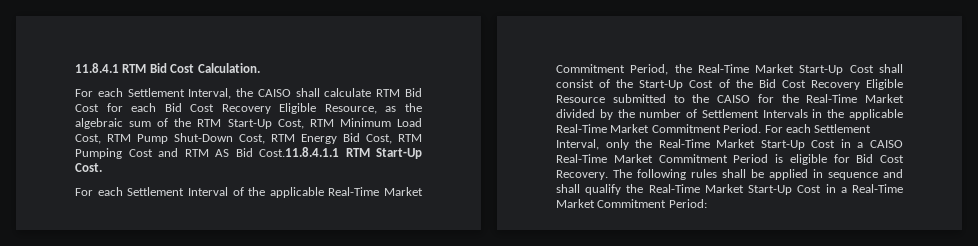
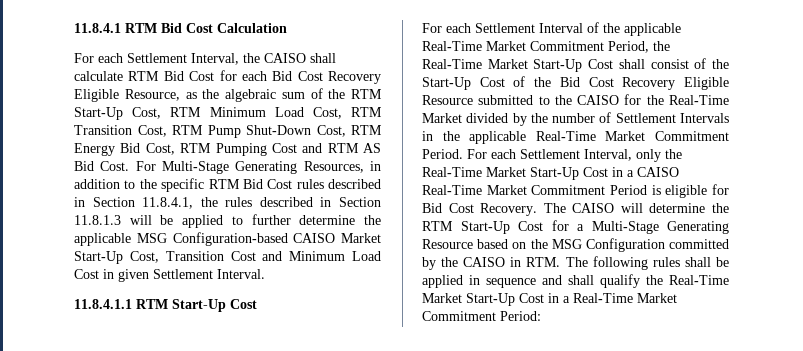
[197,63,260,73] Calculation. -> [217,23,287,33] Calculation
(131, 138) none -> [74,125,203,137] Transition Cost, RTM
[259,147,422,159] [75,163,102,172] Cost.11.8.4.1.1 RTM Start-Up Cost. -> [100,161,381,174] [74,178,381,192] [74,197,381,209] [74,214,382,228] [74,232,381,246] [74,251,382,264] [74,269,265,282] [74,299,257,312] Cost. For Multi-Stage Generating Resources, in addition to the specific RTM Bid Cost rules described in Section 11.8.4.1, the rules described in Section 11.8.1.3 will be applied to further determine the applicable MSG Configuration-based CAISO Market Start-Up Cost, Transition Cost and Minimum Load Cost in given Settlement Interval. // 11.8.4.1.1 RTM Start-Up Cost
(632, 173) none -> [572,203,729,213] [422,220,729,234] [422,238,729,252] [422,257,588,270] CAISO will determine the RTM Start-Up Cost for a Multi-Stage Generating Resource based on the MSG Configuration committed by the CAISO in RTM. The

